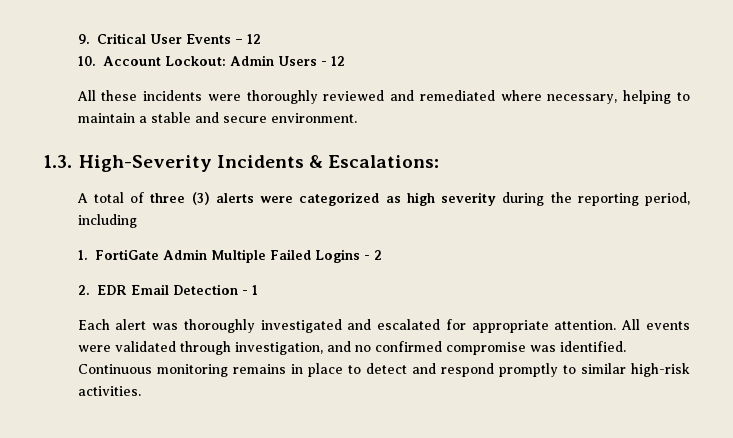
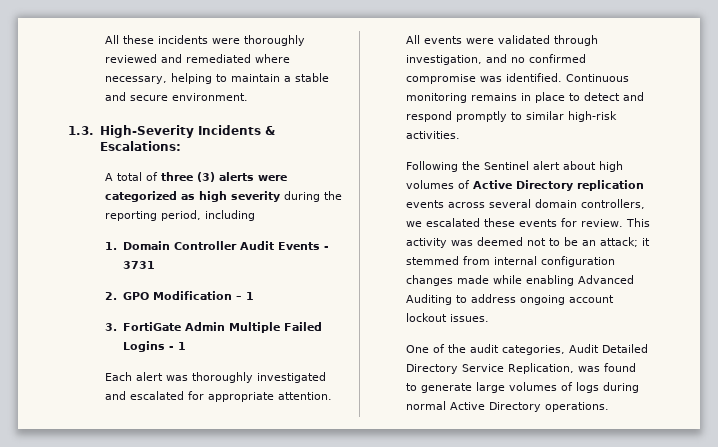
[77,33,261,44] [77,55,345,66] 9. Critical User Events – 12 // 10. Account Lockout: Admin Users - 12 // -> (104, 39) none
(88, 255) none -> [122,241,329,250] [122,261,155,269] [104,291,254,300] [104,323,117,331] Domain Controller Audit Events - 3731 // 2. GPO Modification – 1 // 3.
[374,250,383,260] [77,284,248,295] 2 // 2. EDR Email Detection - -> (174, 348) none
(141, 391) none -> [405,161,623,172] [405,180,644,191] [405,199,645,209] [405,218,650,227] [405,237,650,248] [405,256,615,267] [405,275,634,286] [405,294,614,305] [405,313,489,322] [405,344,648,355] [405,363,636,374] [405,382,639,393] [405,401,609,412] // Following the Sentinel alert about high volumes of Active Directory replication events across several domain controllers, we escalated these events for review. This activity was deemed not to be an attack; it stemmed from internal configuration changes made while enabling Advanced Auditing to address ongoing account lockout issues. // One of the audit categories, Audit Detailed Directory Service Replication, was found to generate large volumes of logs during normal Active Directory operations.

